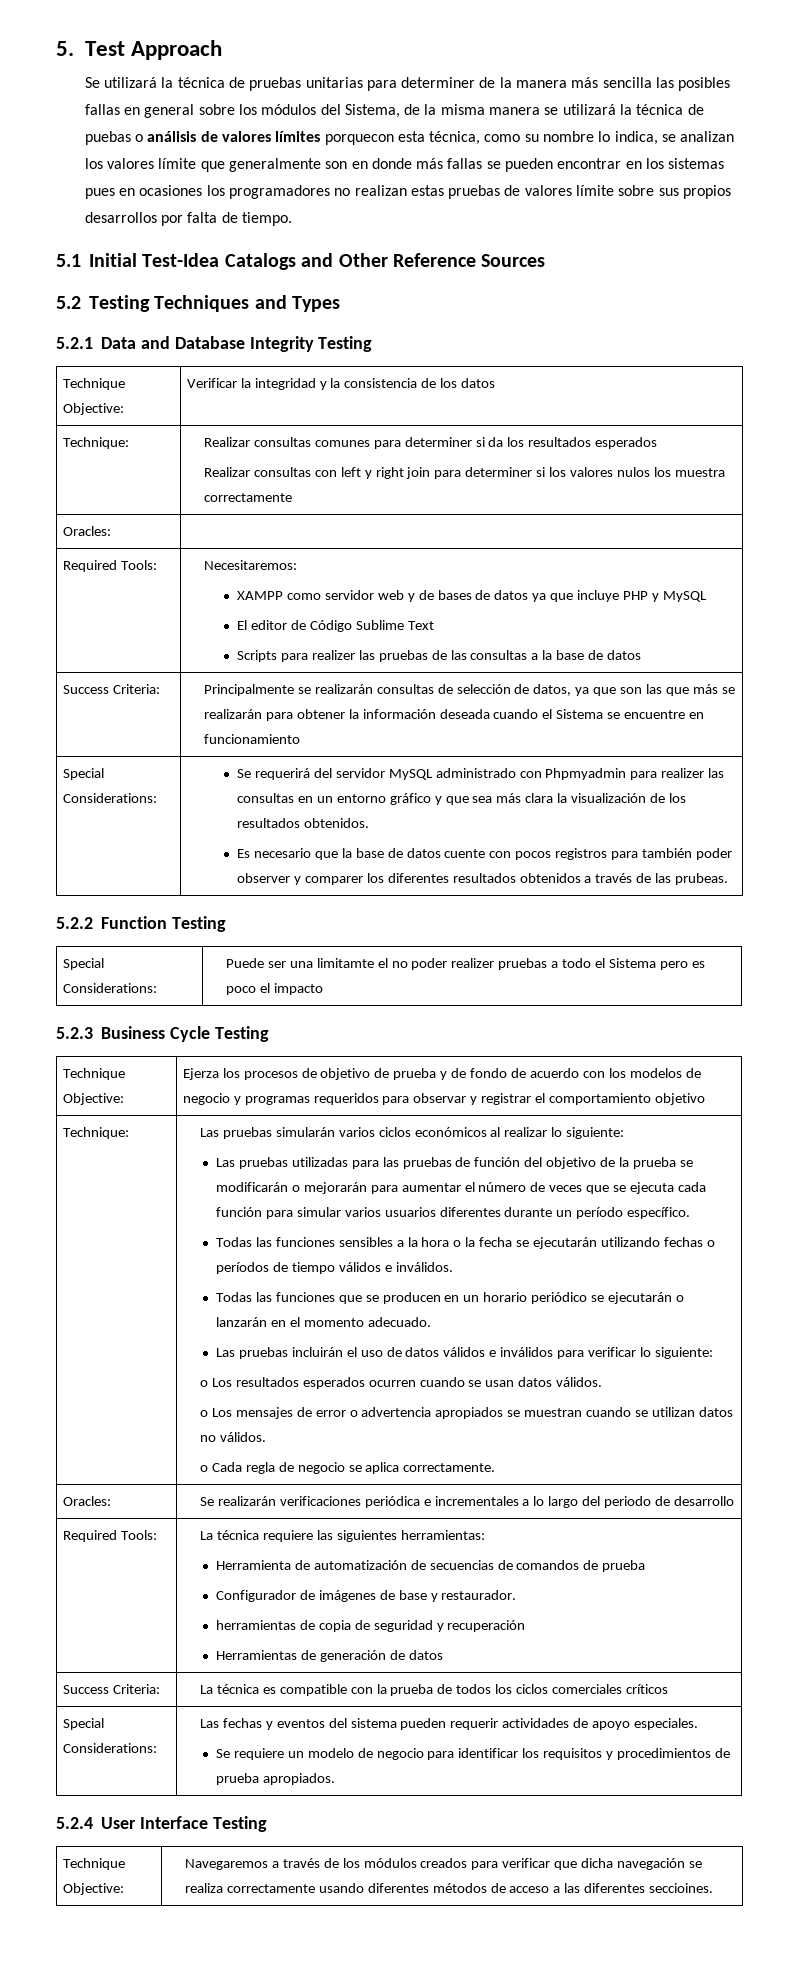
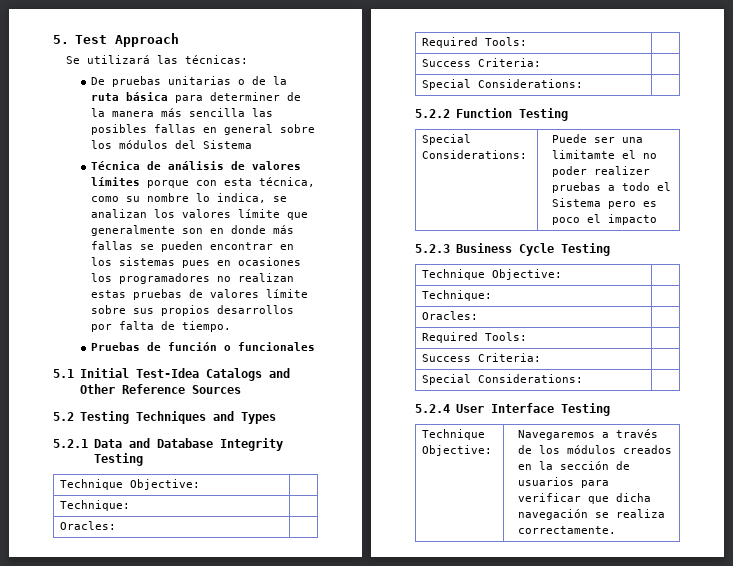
[161,77,363,91] la técnica de pruebas unitarias -> [157,55,249,64] [91,76,288,87] [91,92,169,101] las técnicas: // De pruebas unitarias o de la ruta básica
[344,104,704,118] [84,131,143,145] Sistema, de la misma manera se utilizará la técnica de puebas o -> [203,140,253,149] [91,161,162,170] Sistema // Técnica de
[324,134,394,145] porquecon -> [147,180,218,188] porque con
(292, 219) none -> [91,342,316,351] // Pruebas de función o funcionales
[186,378,496,390] [62,437,129,449] [203,437,658,449] [203,467,725,479] [203,493,292,502] [62,526,111,536] [62,560,157,572] [203,560,297,570] [237,590,707,602] [237,620,434,632] [237,650,642,662] [62,684,160,694] [203,684,735,696] [203,709,705,721] [203,734,300,744] [62,768,104,780] [62,793,157,803] [237,768,725,780] [237,793,686,805] [237,818,369,828] [237,848,732,860] [237,873,729,885] Verificar la integridad y la consistencia de los datos // Technique: | Realizar consultas comunes para determiner si da los resultados esperados // Realizar consultas con left y right join para determiner si los valores nulos los muestra correctamente // Oracles: | // Required Tools: | Necesitaremos: // XAMPP como servidor web y de bases de datos ya que incluye PHP y MySQL // El editor de Código Sublime Text // Scripts para realizer las pruebas de las consultas a la base de datos // Success Criteria: | Principalmente se realizarán consultas de selección de datos, ya que son las que más se realizarán para obtener la información deseada cuando el Sistema se encuentre en funcionamiento // Special Considerations: | Se requerirá del servidor MySQL administrado con Phpmyadmin para realizer las consultas en un entorno gráfico y que sea más clara la visualización de los resultados obtenidos. // Es necesario que la base de datos cuente con pocos registros para también poder observer y comparer los diferentes resultados obtenidos a través de las prubeas. -> [60,500,131,511] [60,521,117,530] [422,37,528,48] [422,58,542,67] [422,79,584,90] // Technique: | // Oracles: | // Required Tools: | // Success Criteria: | // Special Considerations: |
[182,1068,701,1080] [182,1093,705,1105] [62,1127,129,1139] [199,1127,625,1139] [215,1157,693,1169] [215,1182,706,1194] [215,1207,691,1219] [215,1237,715,1249] [215,1262,453,1274] [215,1292,684,1304] [215,1317,431,1327] [215,1347,713,1359] [199,1377,603,1389] [199,1407,733,1419] [199,1432,266,1442] [199,1462,496,1474] [62,1496,111,1506] [199,1496,734,1508] [62,1530,157,1542] [199,1530,485,1542] [215,1560,646,1572] [215,1590,517,1602] [215,1620,526,1632] [215,1650,443,1662] [62,1684,160,1694] [199,1684,668,1696] [62,1718,104,1730] [62,1743,157,1753] [199,1718,699,1730] [215,1748,730,1760] [215,1773,335,1785] Ejerza los procesos de objetivo de prueba y de fondo de acuerdo con los modelos de negocio y programas requeridos para observar y registrar el comportamiento objetivo // Technique: | Las pruebas simularán varios ciclos económicos al realizar lo siguiente: // Las pruebas utilizadas para las pruebas de función del objetivo de la prueba se modificarán o mejorarán para aumentar el número de veces que se ejecuta cada función para simular varios usuarios diferentes durante un período específico. // Todas las funciones sensibles a la hora o la fecha se ejecutarán utilizando fechas o períodos de tiempo válidos e inválidos. // Todas las funciones que se producen en un horario periódico se ejecutarán o lanzarán en el momento adecuado. // Las pruebas incluirán el uso de datos válidos e inválidos para verificar lo siguiente: // o Los resultados esperados ocurren cuando se usan datos válidos. // o Los mensajes de error o advertencia apropiados se muestran cuando se utilizan datos no válidos. // o Cada regla de negocio se aplica correctamente. // Oracles: | Se realizarán verificaciones periódica e incrementales a lo largo del periodo de desarrollo // Required Tools: | La técnica requiere las siguientes herramientas: // Herramienta de automatización de secuencias de comandos de prueba // Configurador de imágenes de base y restaurador. // herramientas de copia de seguridad y recuperación // Herramientas de generación de datos // Success Criteria: | La técnica es compatible con la prueba de todos los ciclos comerciales críticos // Special Considerations: | Las fechas y eventos del sistema pueden requerir actividades de apoyo especiales. // Se requiere un modelo de negocio para identificar los requisitos y procedimientos de prueba apropiados. -> [422,290,493,301] [422,311,479,320] [422,332,528,343] [422,353,542,362] [422,374,584,385] // Technique: | // Oracles: | // Required Tools: | // Success Criteria: | // Special Considerations: |
(468, 1863) none -> [518,461,631,470] [518,477,575,486] en la sección de usuarios
[226,1883,714,1893] correctamente usando diferentes métodos de acceso a las diferentes seccioines. -> [518,526,617,534] correctamente.

